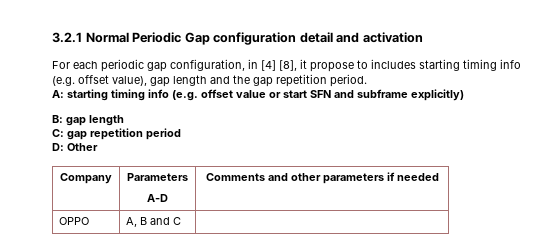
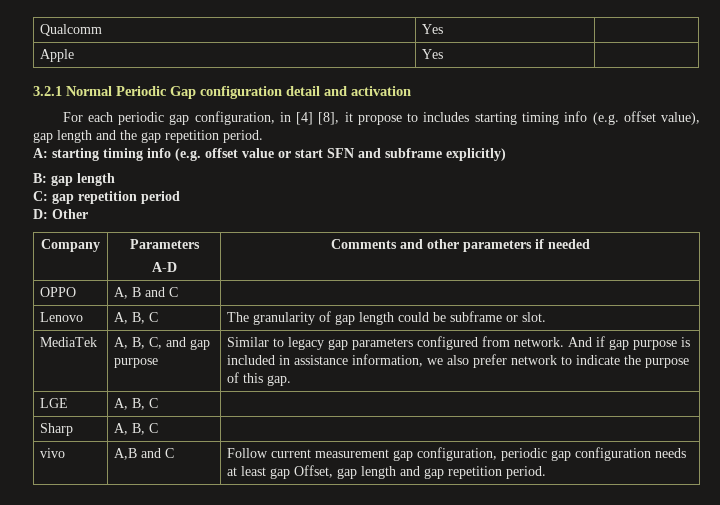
(52, 37) none -> [40,24,103,36] [422,24,444,34] [40,49,75,62] [422,49,444,59] Qualcomm | Yes | // Apple | Yes | //
(182, 221) none -> [40,312,84,322] [114,312,159,324] [227,311,547,325] [40,337,98,347] [114,337,211,350] [114,358,159,368] [227,336,691,350] [227,354,690,368] [227,372,292,386] [40,398,69,408] [114,398,159,410] [40,423,74,436] [114,423,159,435] [40,448,66,458] [114,448,175,460] [227,447,687,461] [227,465,547,479] // Lenovo | A, B, C | The granularity of gap length could be subframe or slot. // MediaTek | A, B, C, and gap purpose | Similar to legacy gap parameters configured from network. And if gap purpose is included in assistance information, we also prefer network to indicate the purpose of this gap. // LGE | A, B, C | // Sharp | A, B, C | // vivo | A,B and C | Follow current measurement gap configuration, periodic gap configuration needs at least gap Offset, gap length and gap repetition period.

